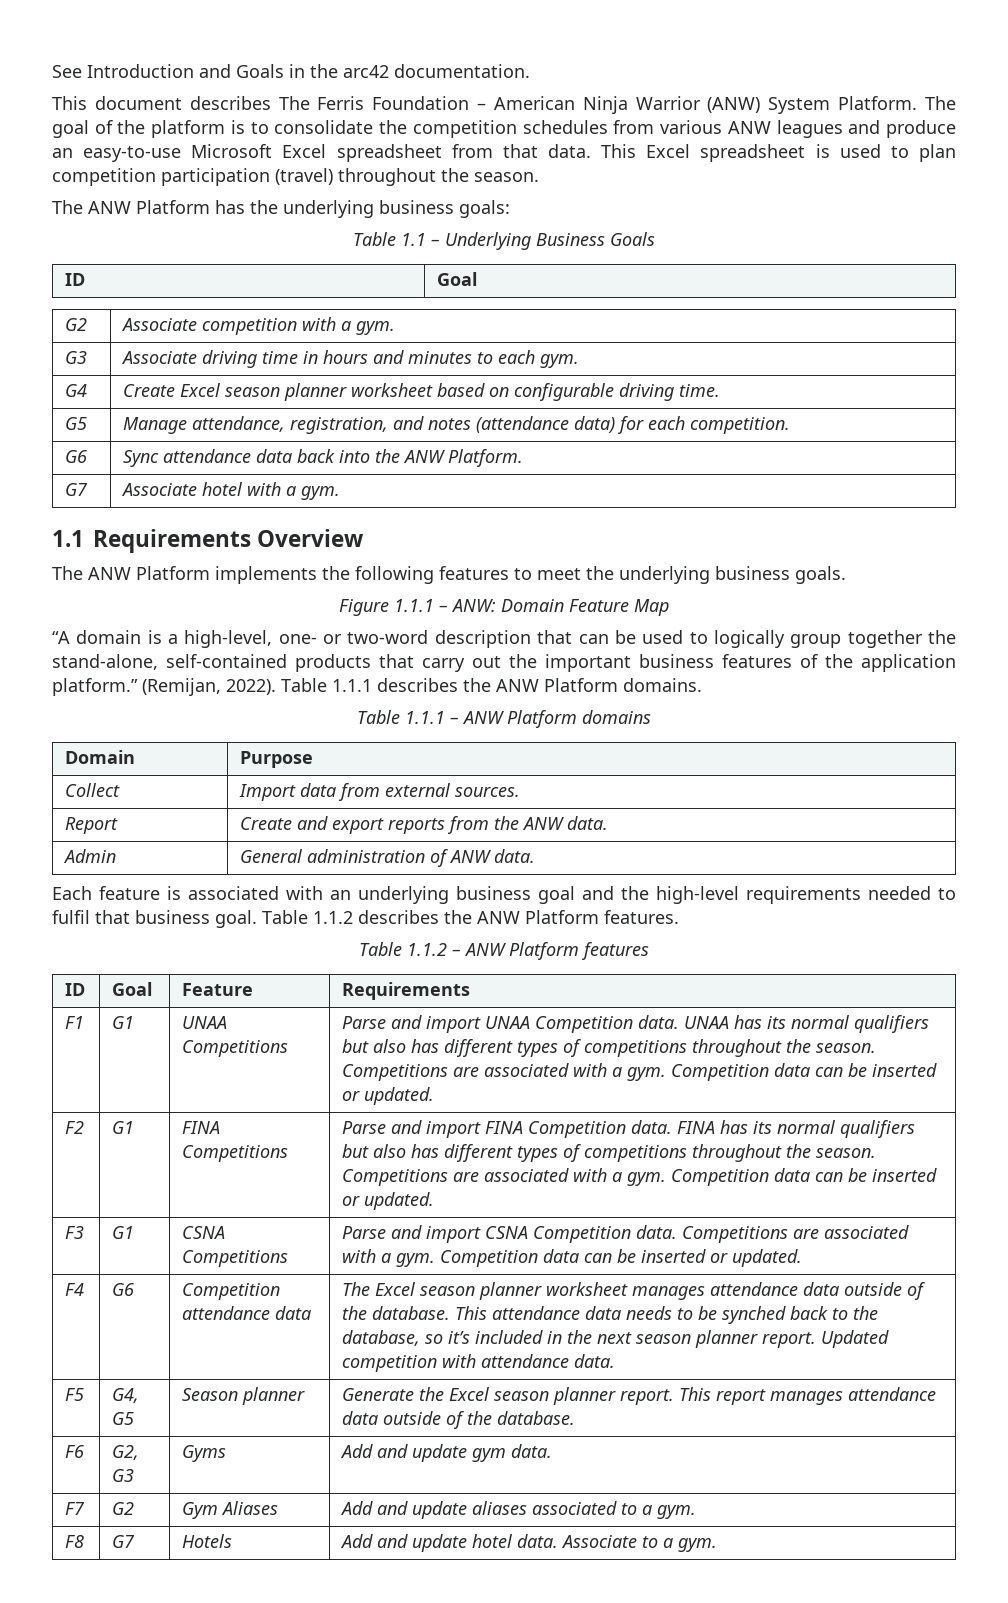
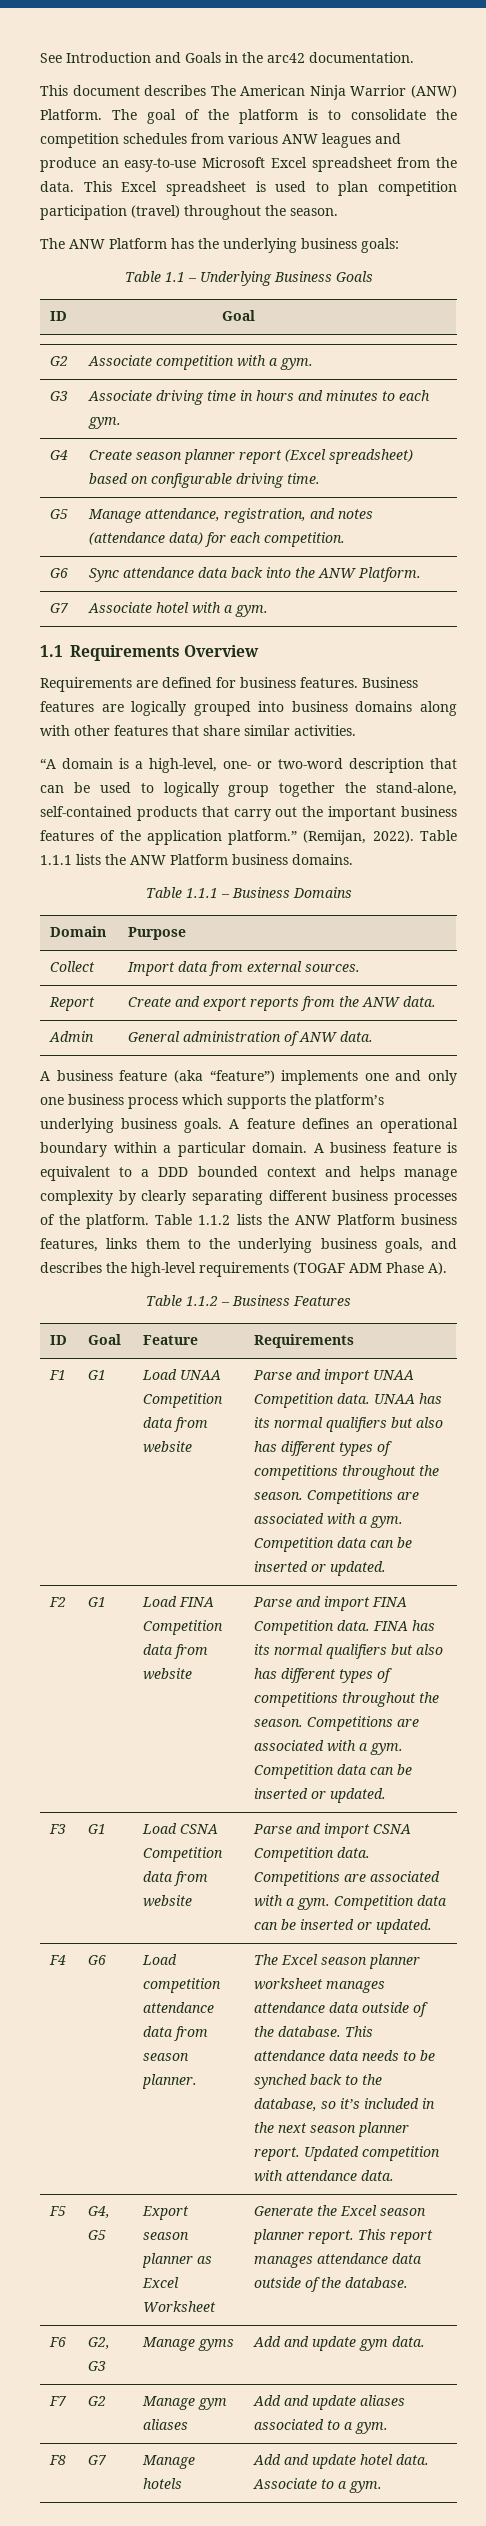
[317,96,487,110] Ferris Foundation – -> (236, 90) none
[768,97,831,114] System -> (457, 91) none
[502,144,538,158] that -> [436,157,458,168] the
[180,383,434,401] Excel season planner worksheet -> [136,449,414,464] season planner report (Excel spreadsheet)
[52,566,846,584] [339,599,669,616] The ANW Platform implements the following features to meet the underlying business goals. // Figure 1.1.1 – ANW: Domain Feature Map -> [40,677,418,692] [40,701,457,716] [40,725,356,736] Requirements are defined for business features. Business features are logically grouped into business domains along with other features that share similar activities.
[377,678,618,692] describes the ANW Platform -> [76,854,288,865] lists the ANW Platform business
[462,710,651,728] ANW Platform domains -> [231,887,352,898] Business Domains
[52,886,956,904] [52,910,679,928] Each feature is associated with an underlying business goal and the high-level requirements needed to fulfil that business goal. Table 1.1.2 describes the ANW Platform features. -> [40,1070,457,1085] [40,1094,384,1109] [40,1118,459,1133] [40,1142,457,1157] [40,1166,457,1181] [40,1190,457,1205] [40,1214,457,1229] [40,1238,457,1253] [40,1262,447,1277] A business feature (aka “feature”) implements one and only one business process which supports the platform’s underlying business goals. A feature defines an operational boundary within a particular domain. A business feature is equivalent to a DDD bounded context and helps manage complexity by clearly separating different business processes of the platform. Table 1.1.2 lists the ANW Platform business features, links them to the underlying business goals, and describes the high-level requirements (TOGAF ADM Phase A).
[464,942,649,960] ANW Platform features -> [232,1295,351,1306] Business Features
[182,1016,228,1029] [182,1040,289,1057] UNAA Competitions -> [142,1369,222,1380] [143,1393,224,1408] [143,1417,209,1432] [143,1441,193,1453] Load UNAA Competition data from website
[182,1121,221,1134] [182,1145,289,1162] FINA Competitions -> [142,1596,215,1607] [143,1620,224,1635] [143,1644,209,1659] [143,1668,193,1680] Load FINA Competition data from website
[182,1226,226,1239] [182,1250,289,1267] CSNA Competitions -> [142,1823,219,1834] [143,1847,224,1862] [143,1871,209,1886] [143,1895,193,1907] Load CSNA Competition data from website
[182,1283,281,1300] [182,1306,312,1320] Competition attendance data -> [142,1954,178,1965] [143,1978,222,1993] [143,2002,215,2013] [143,2026,209,2041] [143,2053,190,2061] [142,2074,198,2089] Load competition attendance data from season planner.
[182,1387,306,1405] Season planner -> [142,2206,190,2220] [143,2232,190,2240] [142,2253,213,2268] [142,2277,180,2288] [143,2301,217,2312] Export season planner as Excel Worksheet
[182,1445,227,1462] Gyms -> [142,2337,235,2351] Manage gyms
[182,1501,279,1519] Gym Aliases -> [142,2396,228,2410] [143,2419,189,2430] Manage gym aliases
[182,1534,233,1548] Hotels -> [142,2455,196,2469] [143,2478,183,2489] Manage hotels

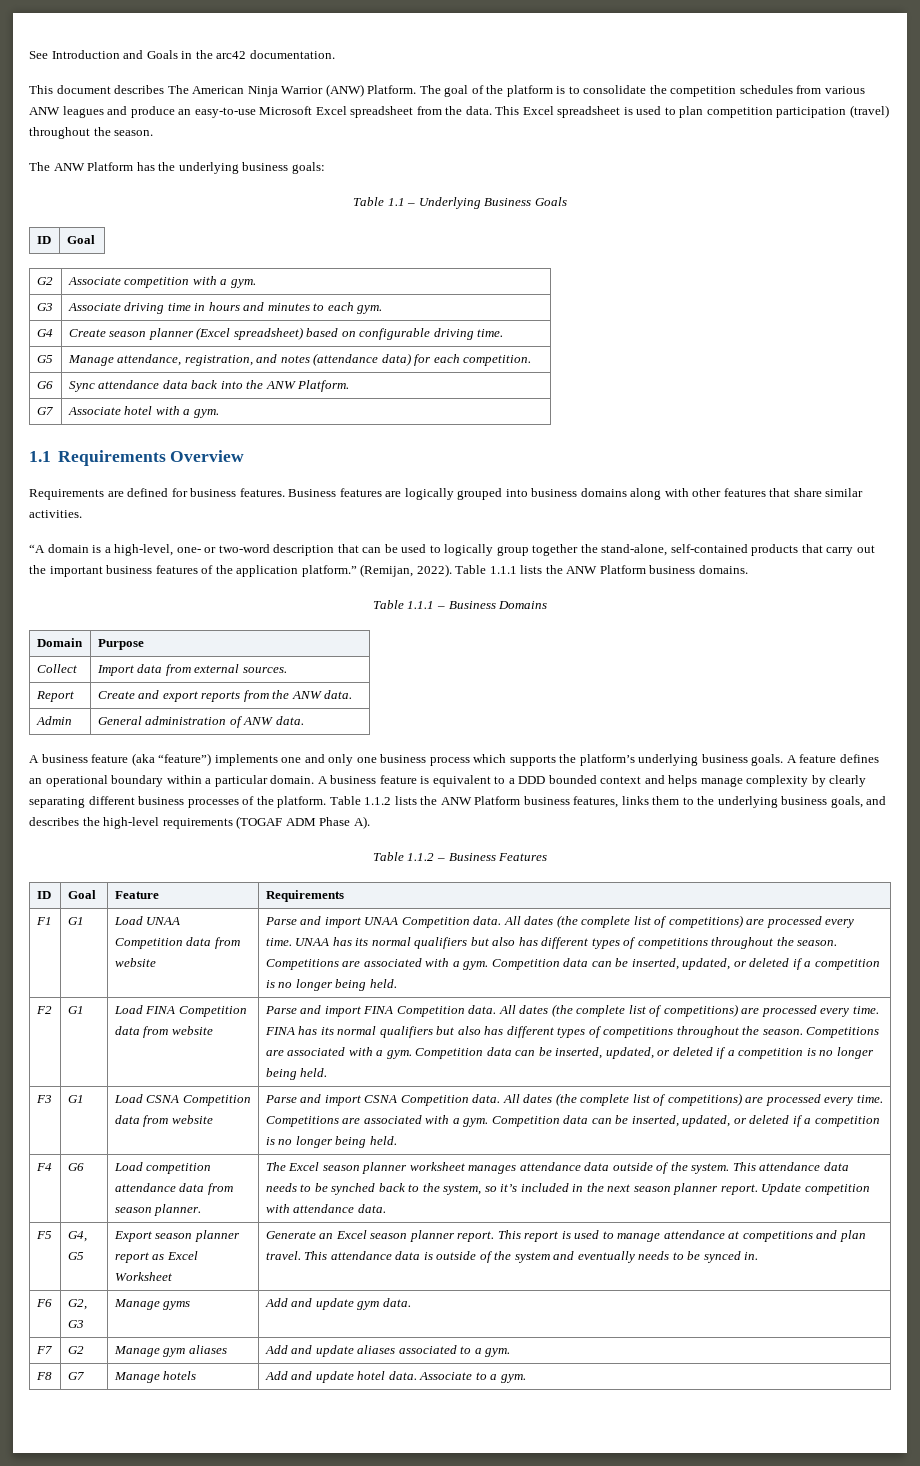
[239,450,283,464] report -> (194, 334) none
(371, 1398) none -> [503,915,855,928] [265,938,292,946] All dates (the complete list of competitions) are processed every time.
[254,1561,387,1576] inserted or updated. -> [631,958,880,970] [265,979,397,991] inserted, updated, or deleted if a competition is no longer being held.
(371, 1625) none -> [498,1004,879,1017] All dates (the complete list of competitions) are processed every time.
[254,1788,387,1803] inserted or updated. -> [555,1047,874,1059] [265,1068,328,1080] inserted, updated, or deleted if a competition is no longer being held.
(371, 1852) none -> [502,1093,883,1106] All dates (the complete list of competitions) are processed every time.
[300,1919,433,1934] inserted or updated. -> [631,1115,880,1127] [265,1136,397,1148] inserted, updated, or deleted if a competition is no longer being held.
[278,2026,342,2037] database. -> [691,1163,730,1174] system.
[254,2098,318,2112] database, -> [443,1184,482,1195] system,
[304,2146,360,2161] Updated -> [761,1183,802,1195] Update
(194, 2260) none -> [114,1252,149,1263] report
[317,2205,338,2216] the -> [319,1233,334,1239] an
[254,2253,423,2268] [254,2277,409,2292] manages attendance data outside of the database. -> [561,1230,866,1242] [265,1251,759,1263] is used to manage attendance at competitions and plan travel. This attendance data is outside of the system and eventually needs to be synced in.

